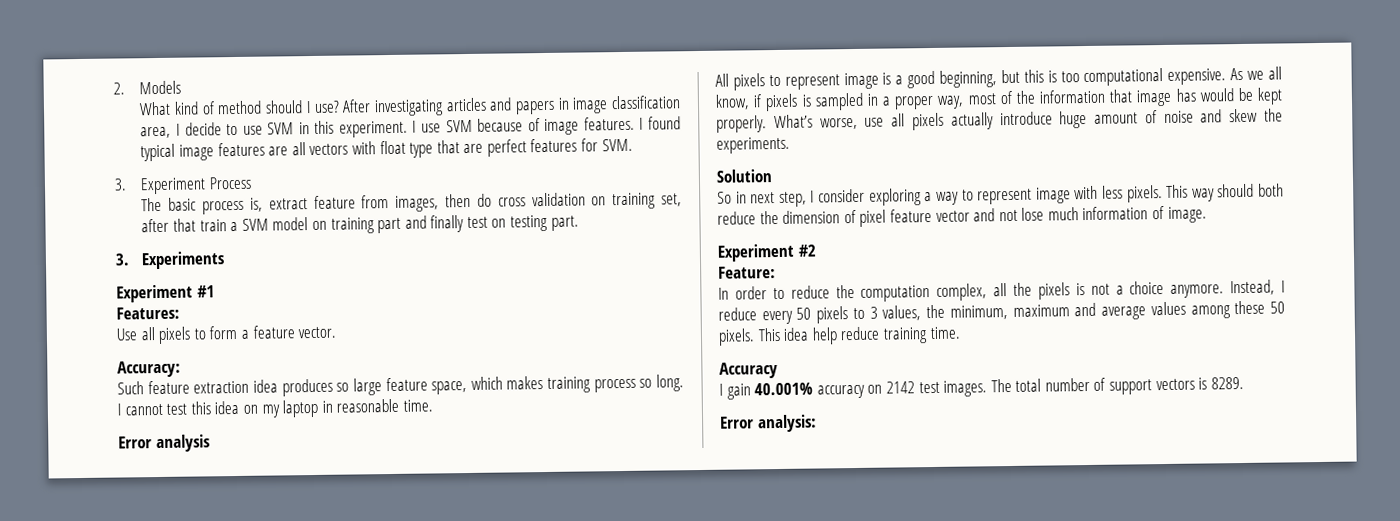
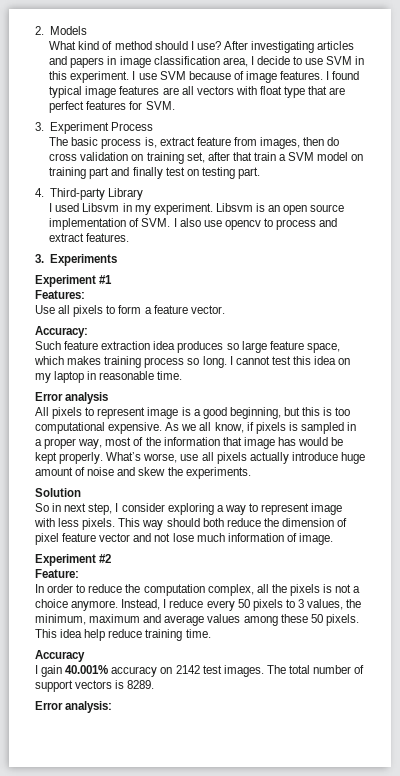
(579, 223) none -> [35,188,143,200] [49,203,345,215] [49,218,338,230] [49,233,130,242] // 4. Third-party Library // I used Libsvm in my experiment. Libsvm is an open source implementation of SVM. I also use opencv to process and extract features.

